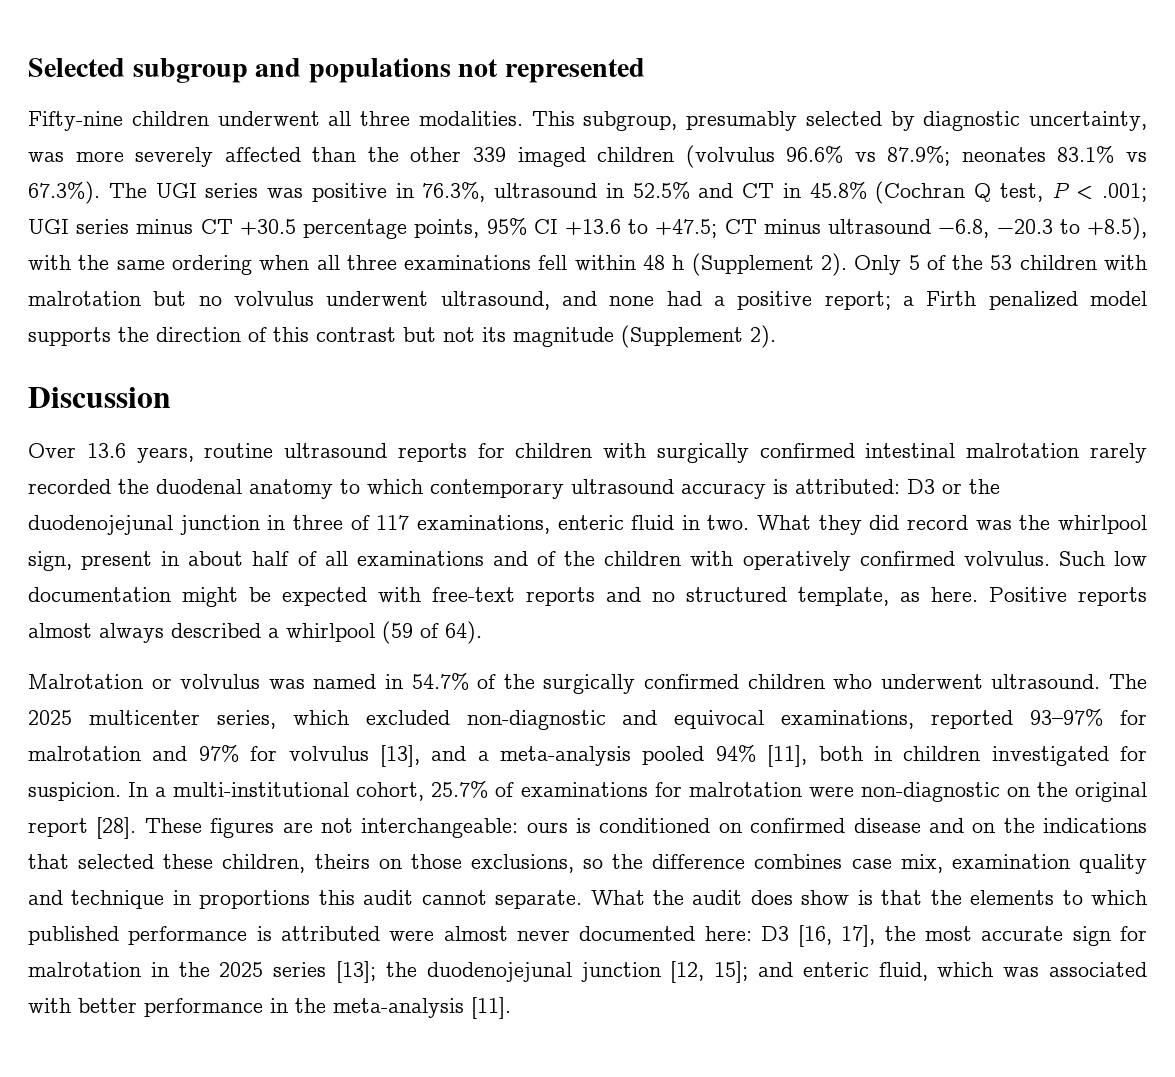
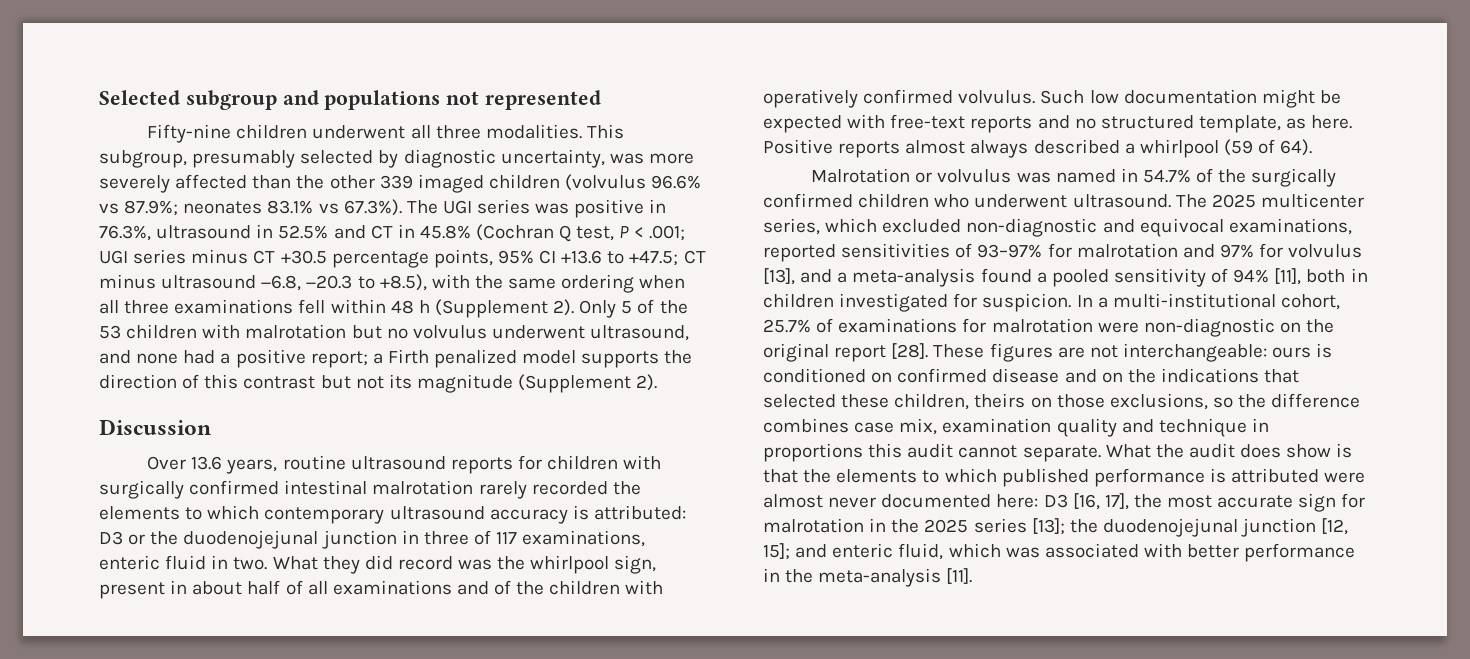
[156,479,333,499] duodenal anatomy -> [99,506,180,520] elements
(1014, 719) none -> [841,243,973,258] sensitivities of
[642,746,705,765] pooled -> [980,268,1229,287] found a pooled sensitivity of

